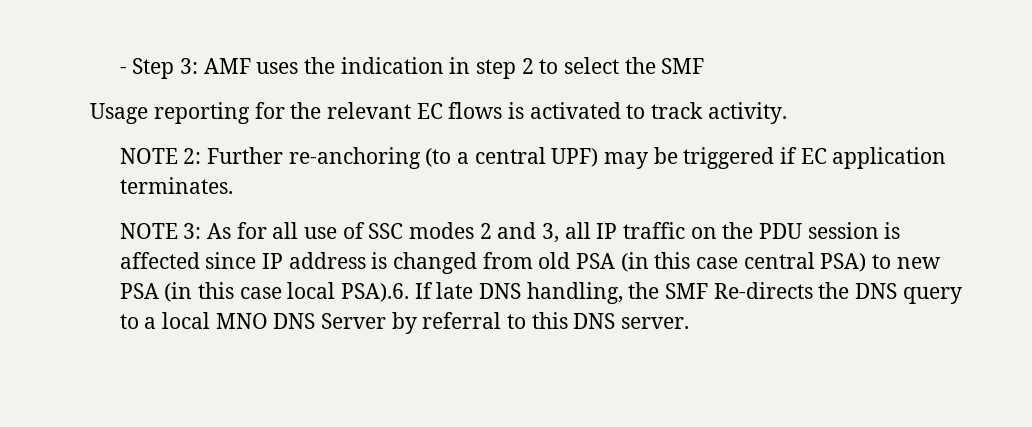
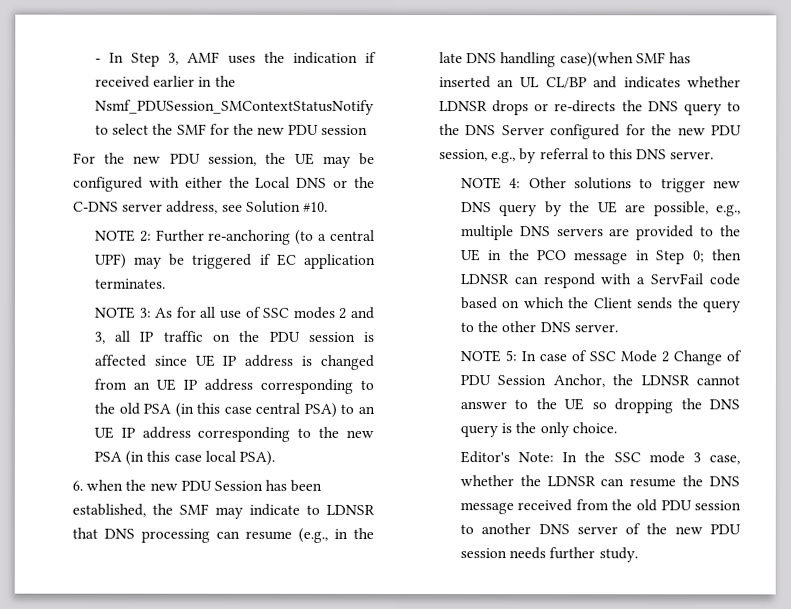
[132,58,199,79] Step 3: -> [108,52,179,67] In Step 3,
[449,57,705,79] [90,102,787,124] in step 2 to select the SMF // Usage reporting for the relevant EC flows is activated to track activity. -> [364,51,377,63] [94,75,236,88] [94,99,374,115] [94,123,369,135] [72,152,375,168] [72,176,375,192] [72,200,328,214] if received earlier in the Nsmf_PDUSession_SMContextStatusNotify to select the SMF for the new PDU session // For the new PDU session, the UE may be configured with either the Local DNS or the C-DNS server address, see Solution #10.
(257, 260) none -> [194,354,215,367] UE
(533, 260) none -> [132,378,374,394] [93,402,115,414] an UE IP address corresponding to the
(892, 261) none -> [358,405,375,414] [93,426,340,442] an UE IP address corresponding to the
[341,282,962,304] [119,312,387,329] PSA).6. If late DNS handling, the SMF Re-directs the DNS query to a local MNO DNS Server -> [238,450,275,466] [71,479,323,492] [71,503,375,519] [71,527,374,543] [438,52,691,68] [438,76,741,89] [438,100,741,116] [438,124,742,140] [438,149,517,164] PSA). // 6. when the new PDU Session has been established, the SMF may indicate to LDNSR that DNS processing can resume (e.g., in the late DNS handling case)(when SMF has inserted an UL CL/BP and indicates whether LDNSR drops or re-directs the DNS query to the DNS Server configured for the new PDU session, e.g.,
(690, 323) none -> [460,177,741,193] [460,201,741,217] [460,225,741,241] [460,249,742,265] [460,273,741,289] [459,297,741,313] [459,321,618,333] [459,350,742,366] [459,374,740,388] [459,398,740,414] [459,422,617,438] [459,451,740,465] [459,475,740,488] [459,499,741,515] [459,523,741,535] [459,547,638,563] // NOTE 4: Other solutions to trigger new DNS query by the UE are possible, e.g., multiple DNS servers are provided to the UE in the PCO message in Step 0; then LDNSR can respond with a ServFail code based on which the Client sends the query to the other DNS server. // NOTE 5: In case of SSC Mode 2 Change of PDU Session Anchor, the LDNSR cannot answer to the UE so dropping the DNS query is the only choice. // Editor's Note: In the SSC mode 3 case, whether the LDNSR can resume the DNS message received from the old PDU session to another DNS server of the new PDU session needs further study.

